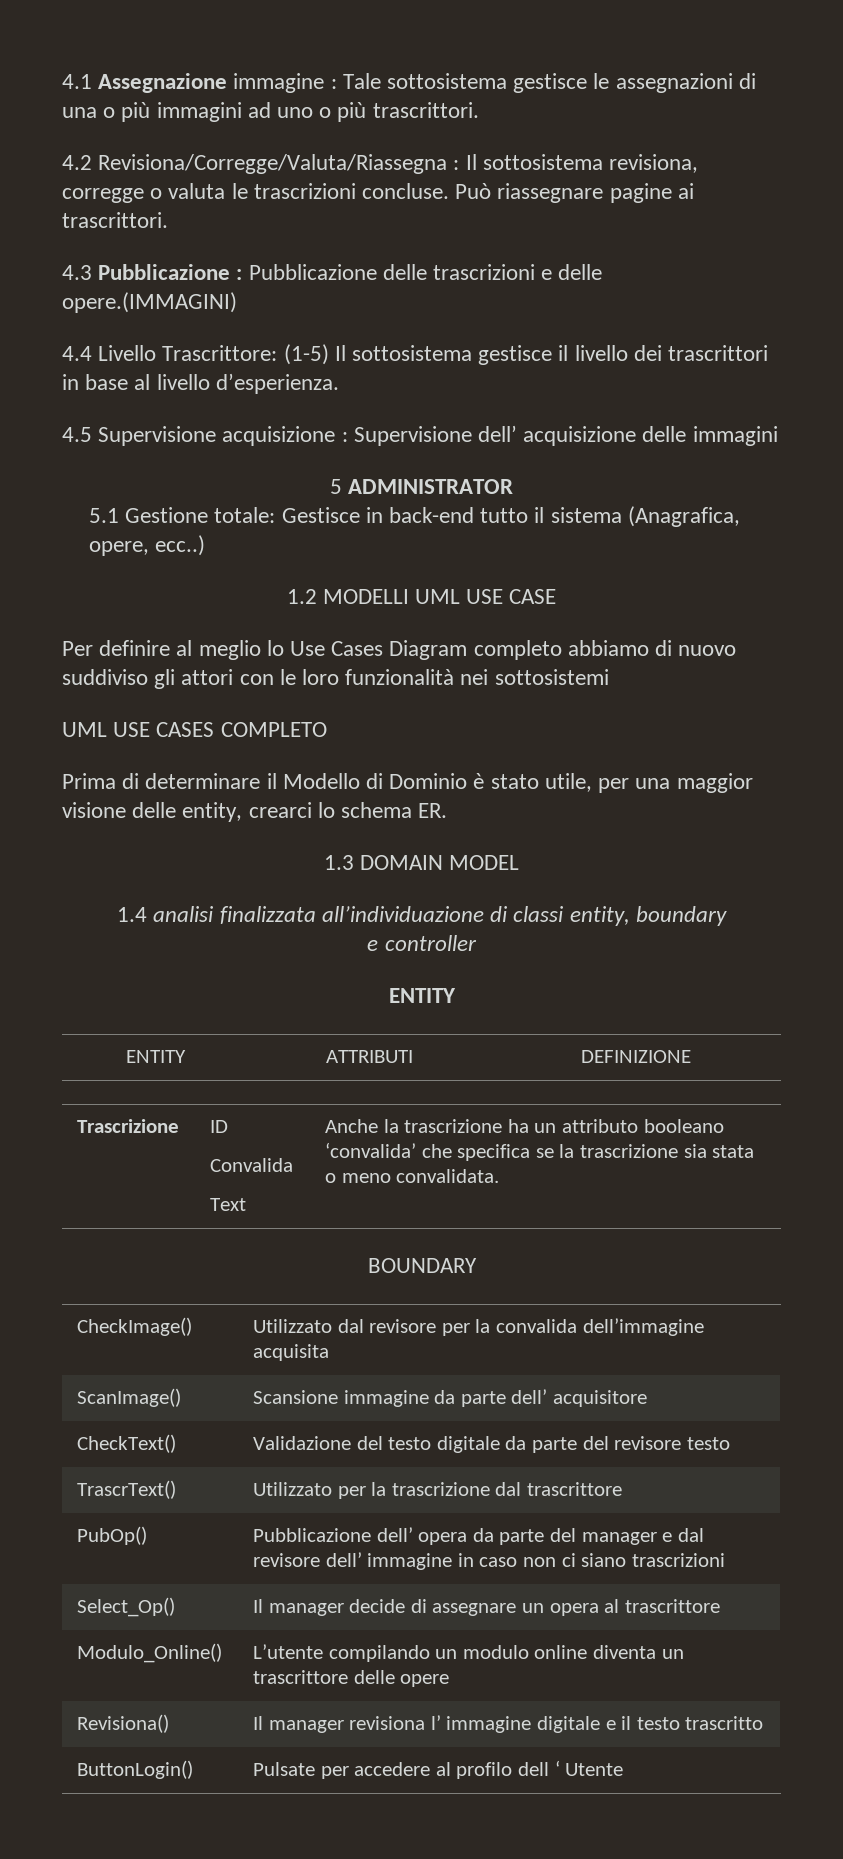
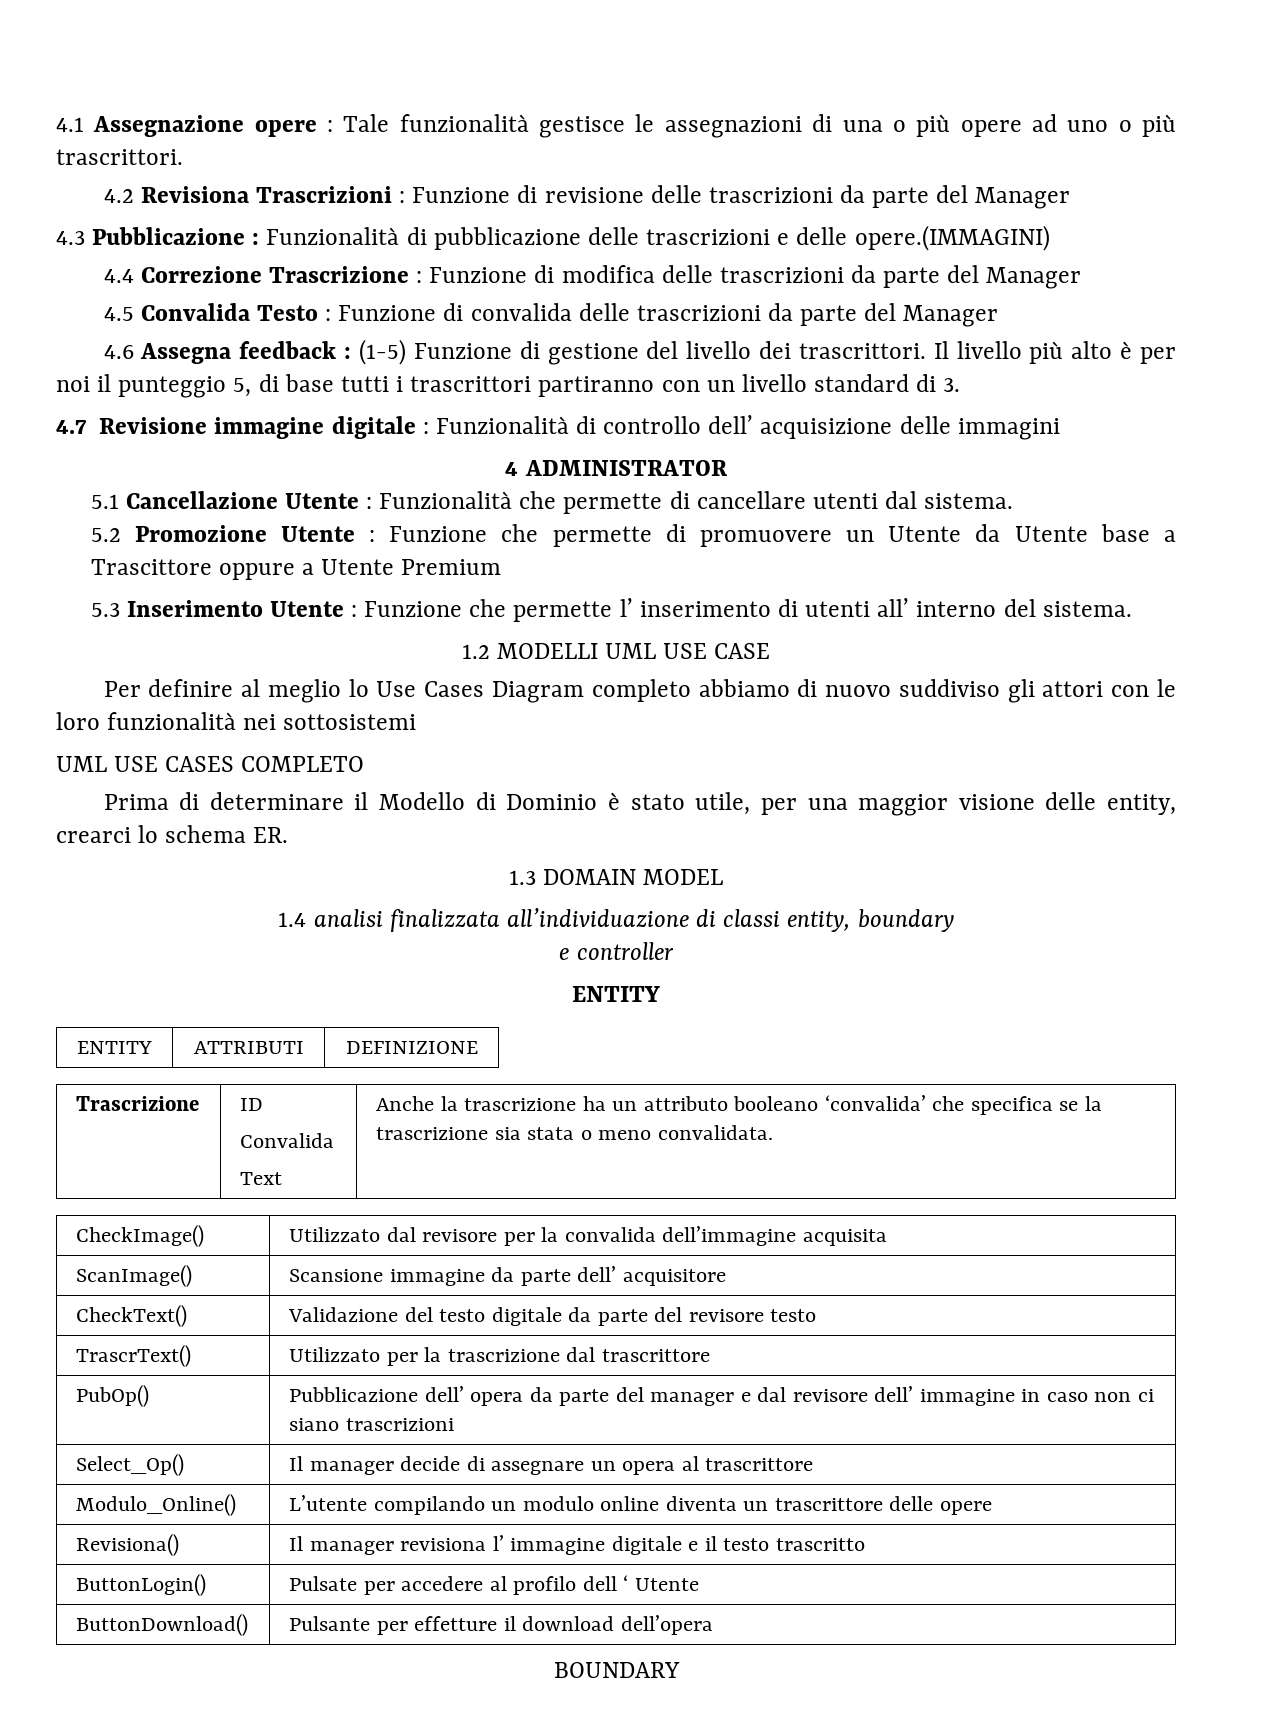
[233,73,325,93] immagine -> [254,120,317,137] opere
[387,73,508,89] sottosistema -> [399,114,529,132] funzionalità
[156,102,242,122] immagini -> [960,120,1022,137] opere
[98,154,699,174] [62,183,694,203] [62,212,168,228] Revisiona/Corregge/Valuta/Riassegna : Il sottosistema revisiona, corregge o valuta le trascrizioni concluse. Può riassegnare pagine ai trascrittori. -> [140,185,1071,209] Revisiona Trascrizioni : Funzione di revisione delle trascrizioni da parte del Manager
[248,264,377,280] Pubblicazione -> [266,227,581,250] Funzionalità di pubblicazione
[98,344,769,365] [62,373,339,394] [62,426,472,446] Livello Trascrittore: (1-5) Il sottosistema gestisce il livello dei trascrittori in base al livello d’esperienza. // 4.5 Supervisione acquisizione : Supervisione -> [140,265,1082,289] [103,303,999,327] [103,339,1176,365] [56,374,961,398] [56,416,702,439] Correzione Trascrizione : Funzione di modifica delle trascrizioni da parte del Manager // 4.5 Convalida Testo : Funzione di convalida delle trascrizioni da parte del Manager // 4.6 Assegna feedback : (1-5) Funzione di gestione del livello dei trascrittori. Il livello più alto è per noi il punteggio 5, di base tutti i trascrittori partiranno con un livello standard di 3. // 4.7 Revisione immagine digitale : Funzionalità di controllo
[329,479,342,494] 5 -> [505,462,519,476] 4
[125,506,740,527] [88,535,206,556] Gestione totale: Gestisce in back-end tutto il sistema (Anagrafica, opere, ecc..) -> [125,491,1014,514] [90,524,1177,547] [90,559,502,580] [90,598,1132,622] Cancellazione Utente : Funzionalità che permette di cancellare utenti dal sistema. // 5.2 Promozione Utente : Funzione che permette di promuovere un Utente da Utente base a Trascittore oppure a Utente Premium // 5.3 Inserimento Utente : Funzione che permette l’ inserimento di utenti all’ interno del sistema.
[367,1258,477,1273] // BOUNDARY -> (773, 1132) none
(624, 1769) none -> [76,1614,249,1636] [289,1615,713,1635] [553,1662,680,1678] // ButtonDownload() | Pulsante per effetture il download dell’opera // BOUNDARY

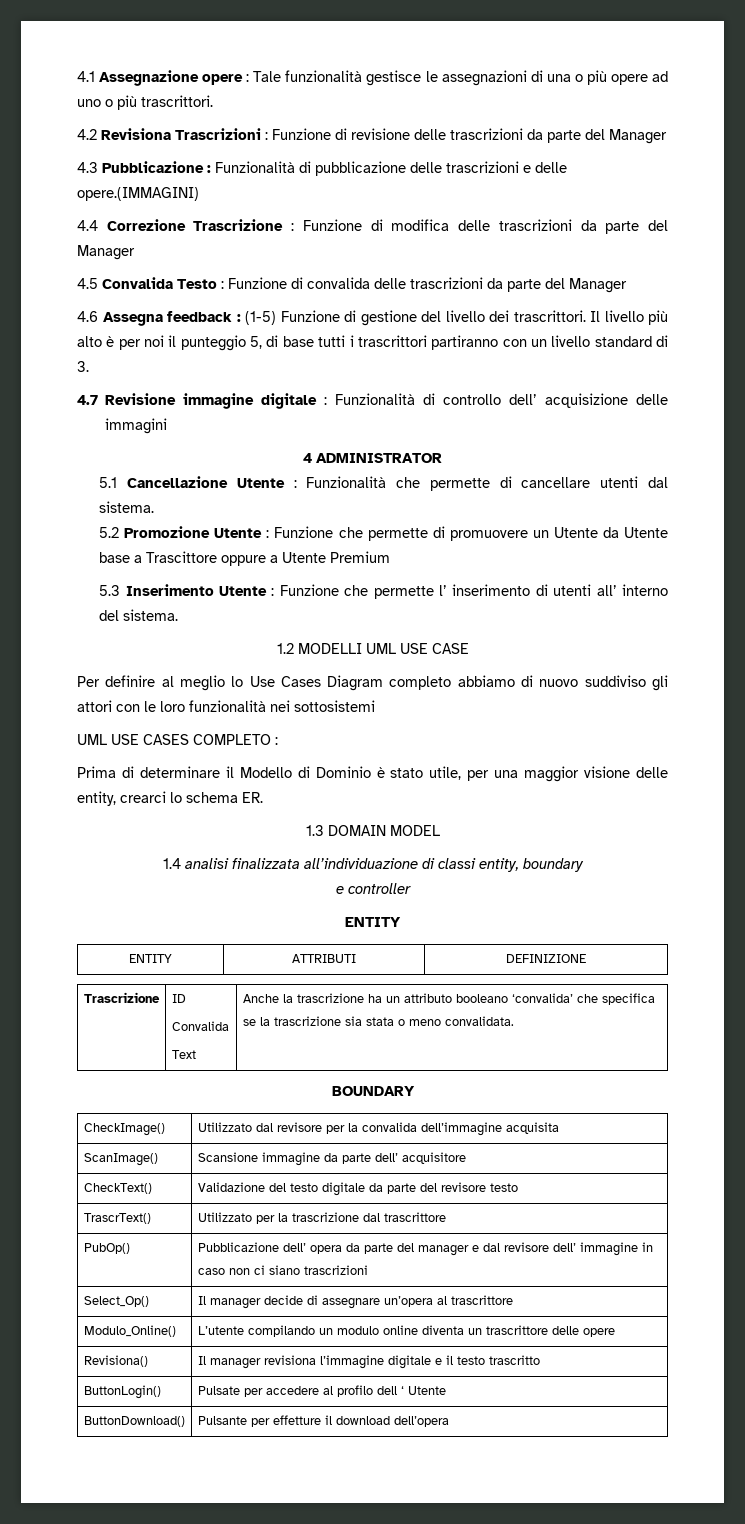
(365, 764) none -> [275,737,278,745] :
(773, 1132) none -> [331,1086,415,1096] // BOUNDARY
[590,1461,676,1475] un opera -> [383,1296,433,1307] un’opera
[492,1535,606,1555] l’ immagine -> [319,1355,384,1369] l’immagine
[553,1662,680,1678] // BOUNDARY -> (449, 1421) none

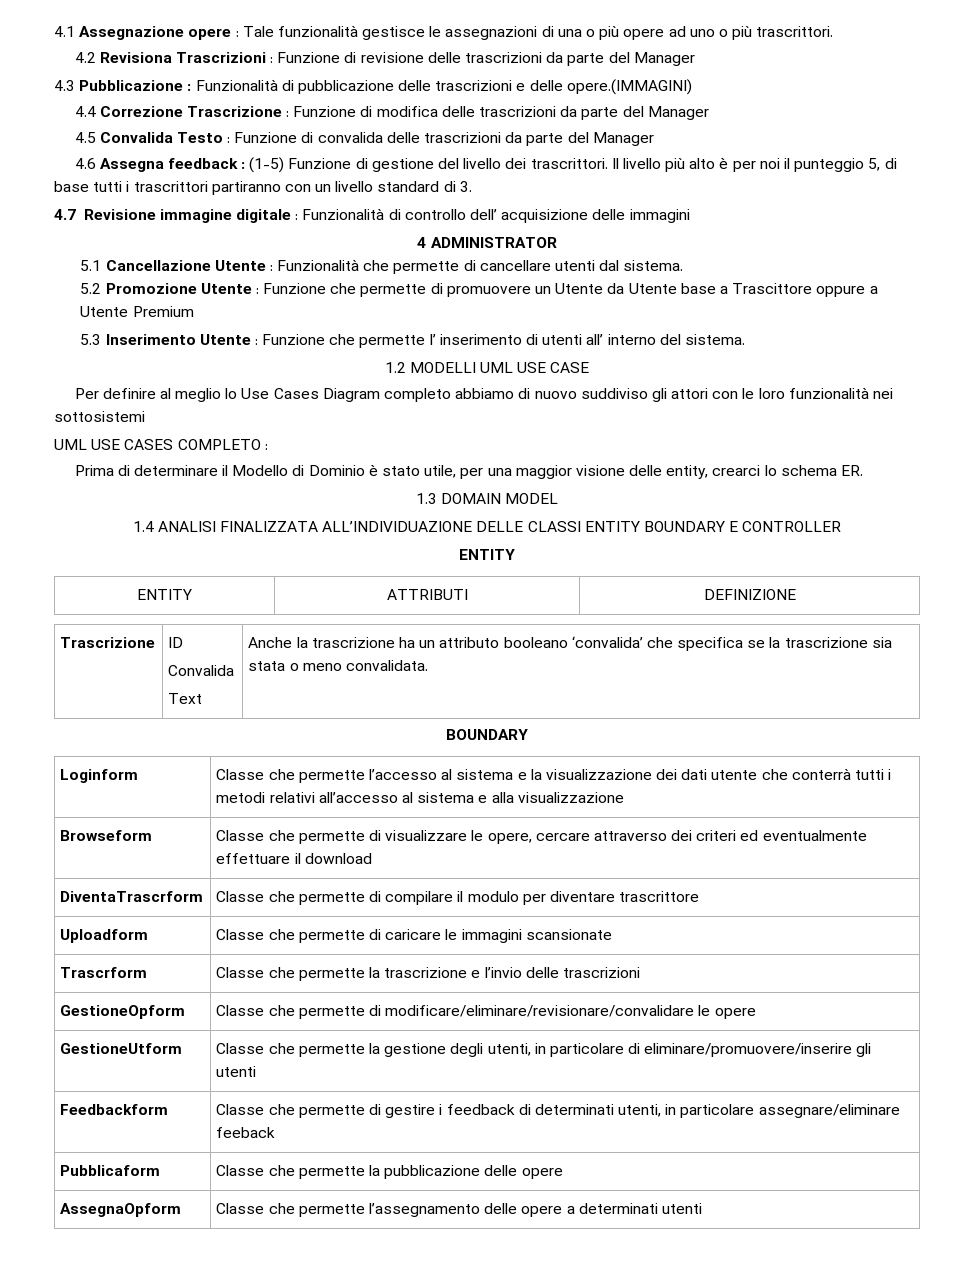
[184,858,584,872] [335,883,411,894] analisi finalizzata all’individuazione di classi entity, boundary // e controller -> [157,521,842,532] ANALISI FINALIZZATA ALL’INDIVIDUAZIONE DELLE CLASSI ENTITY BOUNDARY E CONTROLLER
[83,1123,165,1136] [197,1122,559,1136] [83,1153,158,1166] [197,1152,466,1166] [83,1183,152,1194] [197,1182,518,1196] [83,1213,151,1224] [197,1212,446,1224] [83,1243,130,1254] [197,1242,653,1256] [197,1265,368,1275] [83,1296,149,1307] [197,1295,513,1309] [83,1325,176,1337] [197,1325,615,1337] [83,1355,148,1367] [197,1355,540,1369] [83,1385,161,1399] [197,1385,446,1397] [83,1416,185,1427] [197,1415,449,1427] CheckImage() | Utilizzato dal revisore per la convalida dell’immagine acquisita // ScanImage() | Scansione immagine da parte dell’ acquisitore // CheckText() | Validazione del testo digitale da parte del revisore testo // TrascrText() | Utilizzato per la trascrizione dal trascrittore // PubOp() | Pubblicazione dell’ opera da parte del manager e dal revisore dell’ immagine in caso non ci siano trascrizioni // Select_Op() | Il manager decide di assegnare un’opera al trascrittore // Modulo_Online() | L’utente compilando un modulo online diventa un trascrittore delle opere // Revisiona() | Il manager revisiona l’immagine digitale e il testo trascritto // ButtonLogin() | Pulsate per accedere al profilo dell ‘ Utente // ButtonDownload() | Pulsante per effetture il download dell’opera -> [60,769,139,783] [216,768,892,783] [216,792,624,803] [60,830,153,841] [216,830,867,844] [216,853,372,864] [60,891,204,902] [216,891,700,905] [60,929,149,943] [216,929,612,943] [60,967,148,978] [216,967,640,981] [60,1005,186,1019] [216,1005,756,1019] [60,1043,183,1054] [216,1043,872,1057] [216,1066,257,1077] [60,1104,169,1115] [216,1104,900,1118] [216,1127,276,1138] [60,1165,161,1176] [216,1165,563,1179] [60,1203,182,1217] [216,1203,702,1217] Loginform | Classe che permette l’accesso al sistema e la visualizzazione dei dati utente che conterrà tutti i metodi relativi all’accesso al sistema e alla visualizzazione // Browseform | Classe che permette di visualizzare le opere, cercare attraverso dei criteri ed eventualmente effettuare il download // DiventaTrascrform | Classe che permette di compilare il modulo per diventare trascrittore // Uploadform | Classe che permette di caricare le immagini scansionate // Trascrform | Classe che permette la trascrizione e l’invio delle trascrizioni // GestioneOpform | Classe che permette di modificare/eliminare/revisionare/convalidare le opere // GestioneUtform | Classe che permette la gestione degli utenti, in particolare di eliminare/promuovere/inserire gli utenti // Feedbackform | Classe che permette di gestire i feedback di determinati utenti, in particolare assegnare/eliminare feeback // Pubblicaform | Classe che permette la pubblicazione delle opere // AssegnaOpform | Classe che permette l’assegnamento delle opere a determinati utenti

